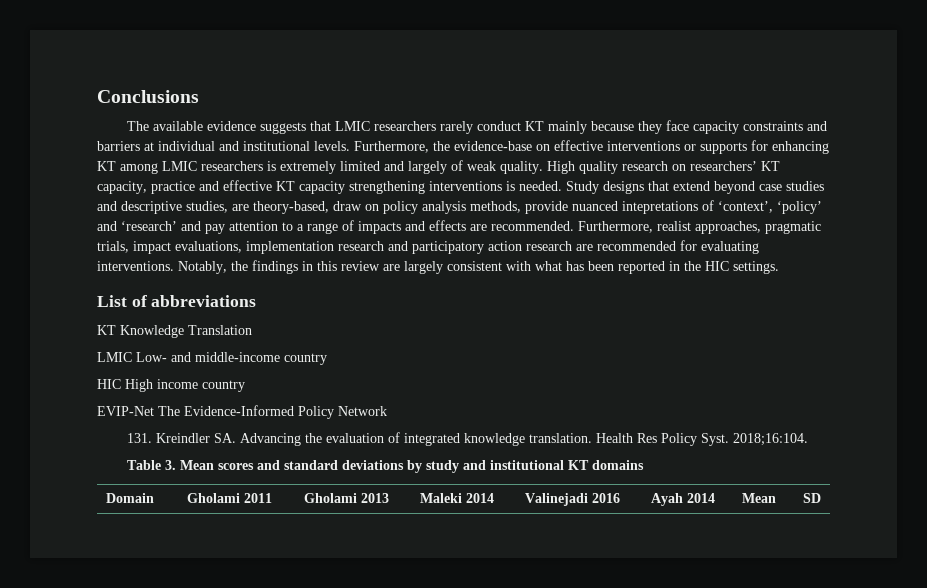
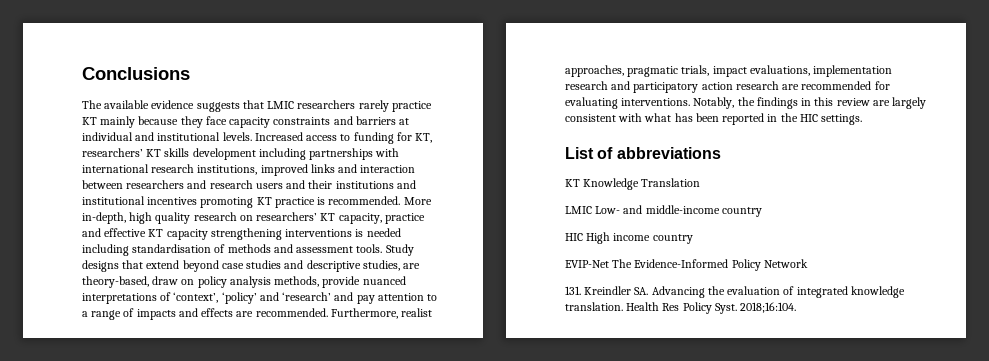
[476,121,521,131] conduct -> [391,101,432,112] practice
[354,140,829,154] [97,160,575,174] Furthermore, the evidence-base on effective interventions or supports for enhancing KT among LMIC researchers is extremely limited and largely of weak quality. High -> [254,132,433,144] [82,148,400,160] [82,164,416,176] [82,180,416,189] [82,196,432,208] [82,212,153,224] Increased access to funding for KT, researchers’ KT skills development including partnerships with international research institutions, improved links and interaction between researchers and research users and their institutions and institutional incentives promoting KT practice is recommended. More in-depth, high
[519,181,562,191] needed. -> [366,228,401,237] [82,244,383,256] needed including standardisation of methods and assessment tools.
[622,201,698,214] intepretations -> [82,293,157,304] interpretations
[126,460,644,473] [105,493,154,503] [187,493,272,503] [303,493,389,503] [419,493,494,503] [525,493,620,506] [651,493,715,506] [742,493,776,503] [803,493,822,503] // Table 3. Mean scores and standard deviations by study and institutional KT domains // Domain | Gholami 2011 | Gholami 2013 | Maleki 2014 | Valinejadi 2016 | Ayah 2014 | Mean | SD -> (797, 307) none

